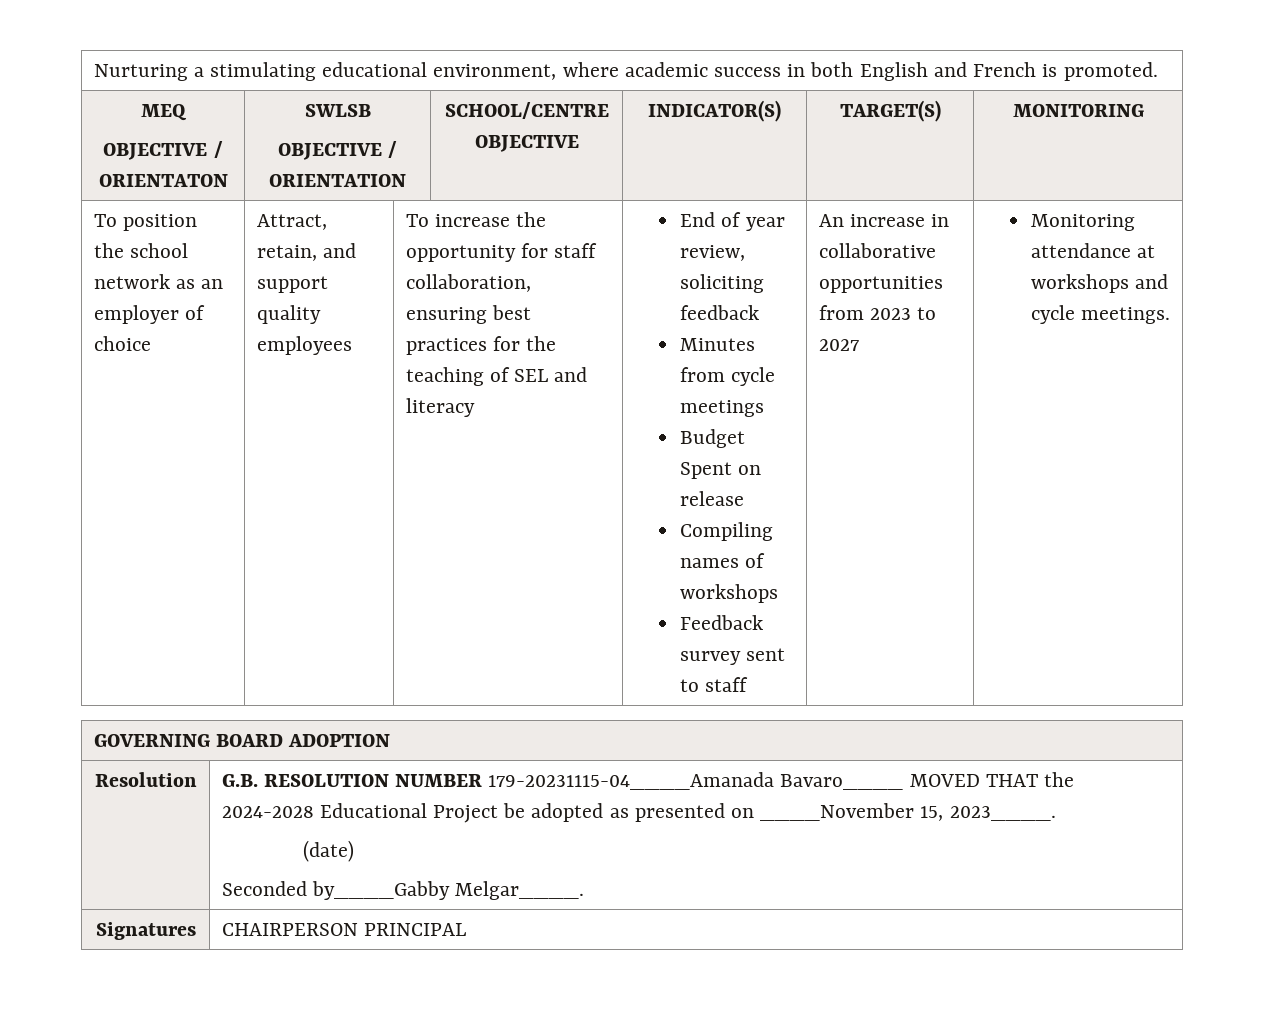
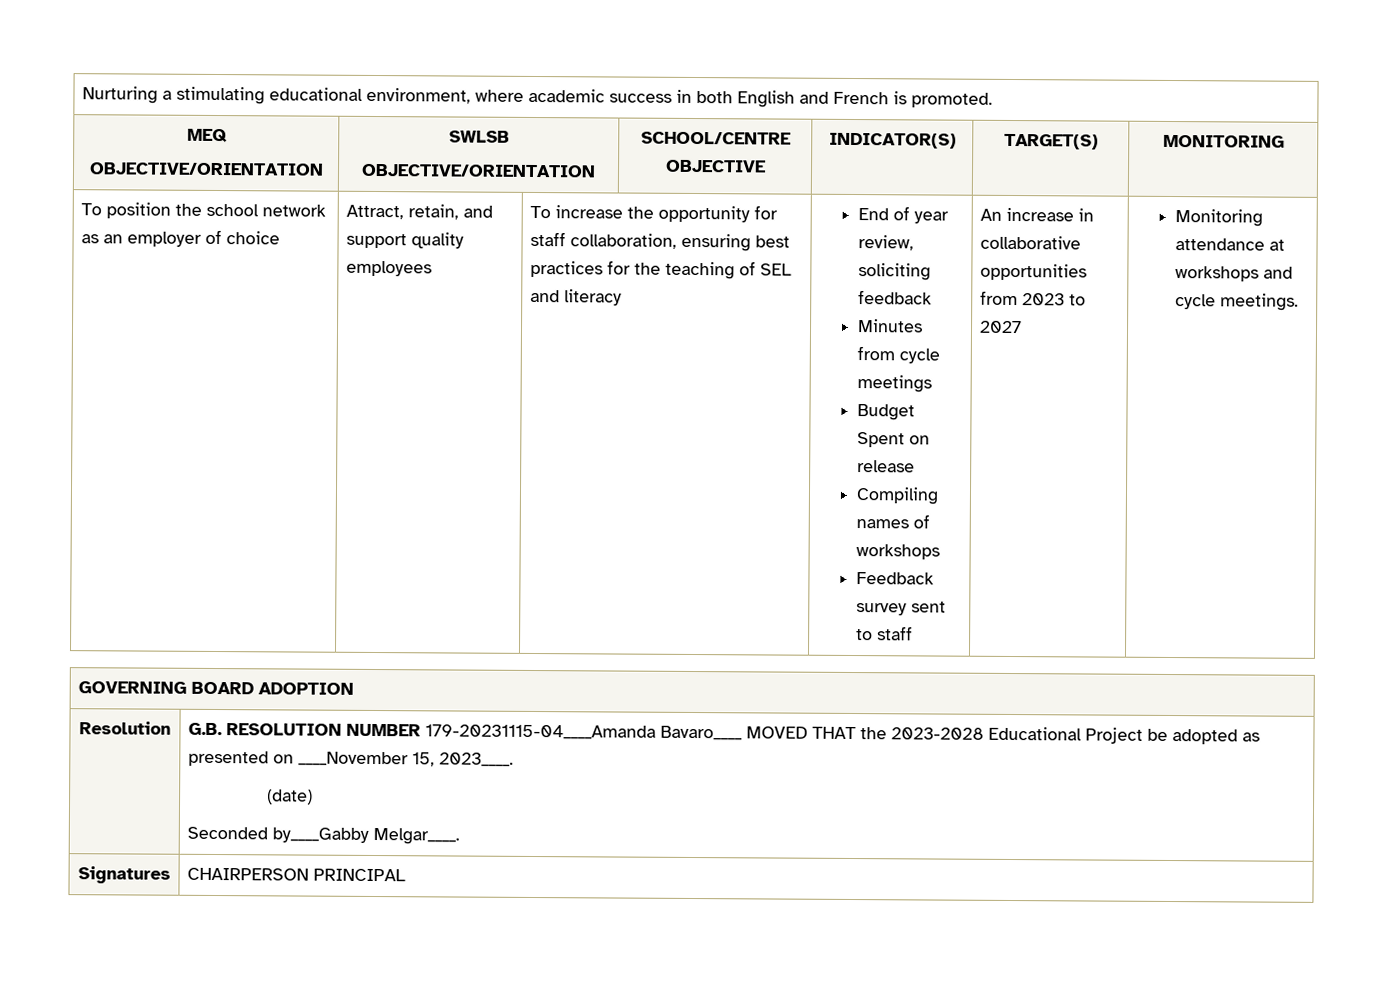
[103,141,223,160] [98,174,228,187] [304,104,371,117] [277,141,398,160] [269,174,406,187] OBJECTIVE / ORIENTATON | SWLSB // OBJECTIVE / ORIENTATION -> [88,162,324,176] [448,130,510,143] [361,163,596,178] OBJECTIVE/ORIENTATION | SWLSB // OBJECTIVE/ORIENTATION
[488,772,775,790] 179-20231115-04____Amanada -> [424,724,656,740] 179-20231115-04____Amanda
[221,806,314,818] 2024-2028 -> [890,727,984,740] 2023-2028

